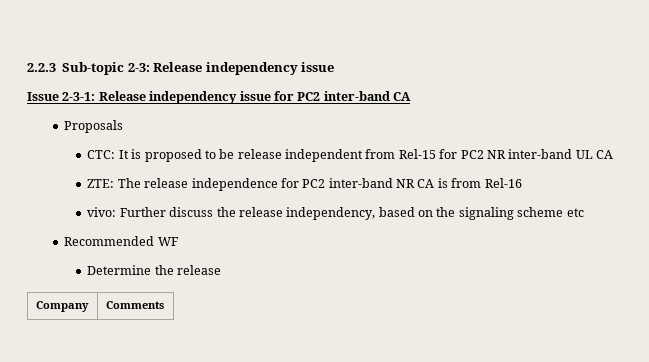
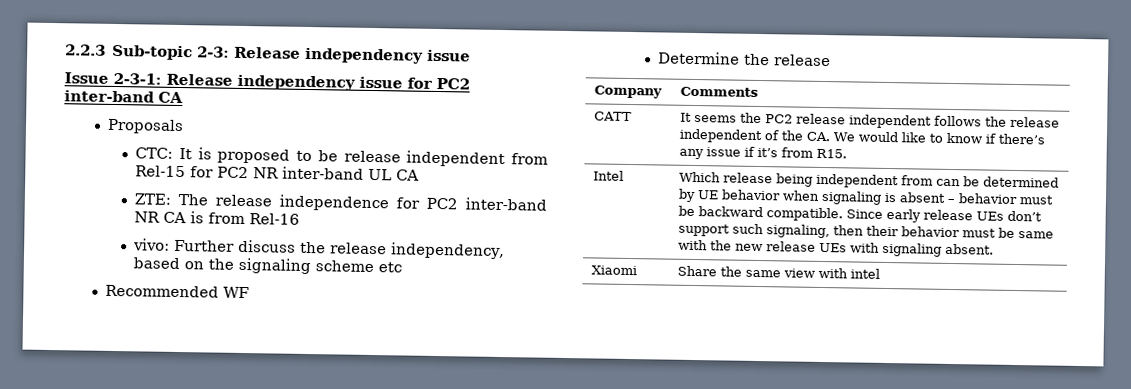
(164, 305) none -> [594,111,633,122] [680,112,1061,129] [679,128,1046,145] [679,146,848,160] [593,170,625,181] [679,171,1060,189] [678,188,1055,205] [678,205,1043,223] [678,223,1055,239] [678,239,995,257] [591,265,638,276] [677,265,881,279] // CATT | It seems the PC2 release independent follows the release independent of the CA. We would like to know if there’s any issue if it’s from R15. // Intel | Which release being independent from can be determined by UE behavior when signaling is absent – behavior must be backward compatible. Since early release UEs don’t support such signaling, then their behavior must be same with the new release UEs with signaling absent. // Xiaomi | Share the same view with intel

